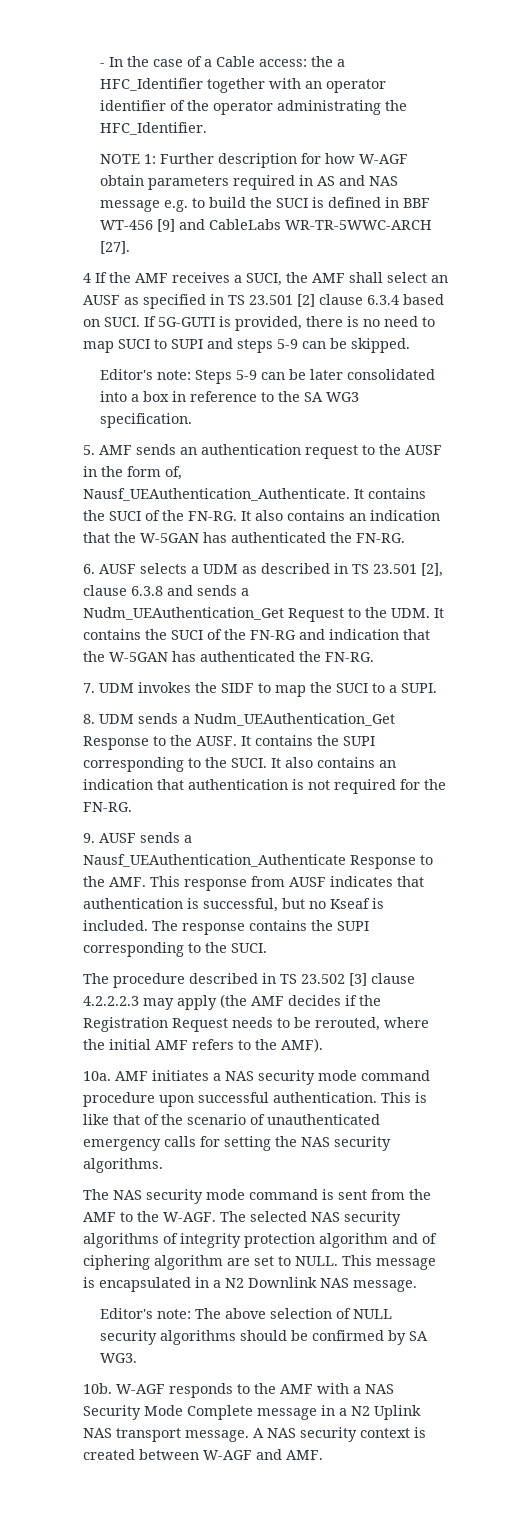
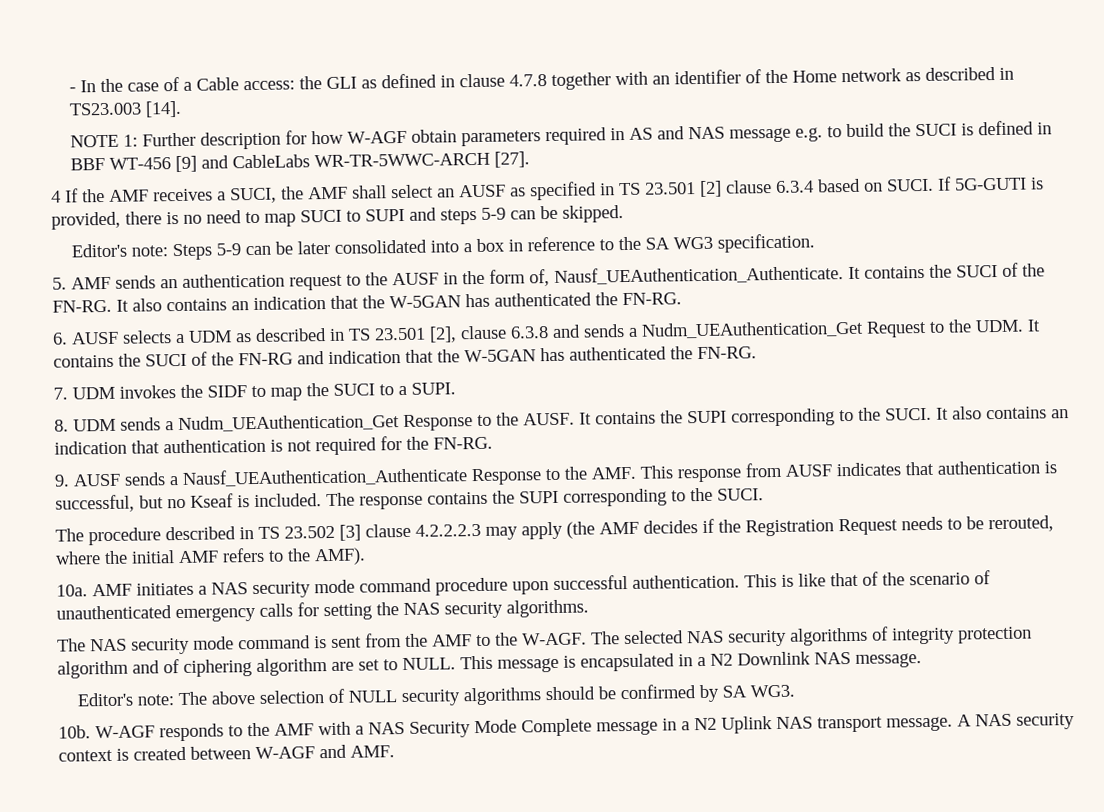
[337,59,346,67] [100,78,204,91] a HFC_Identifier -> [326,73,548,89] GLI as defined in clause 4.7.8
[326,79,387,93] operator -> (671, 80) none
[213,100,408,115] [100,122,208,135] operator administrating the HFC_Identifier. -> [792,66,1015,83] [69,100,183,118] Home network as described in TS23.003 [14].

